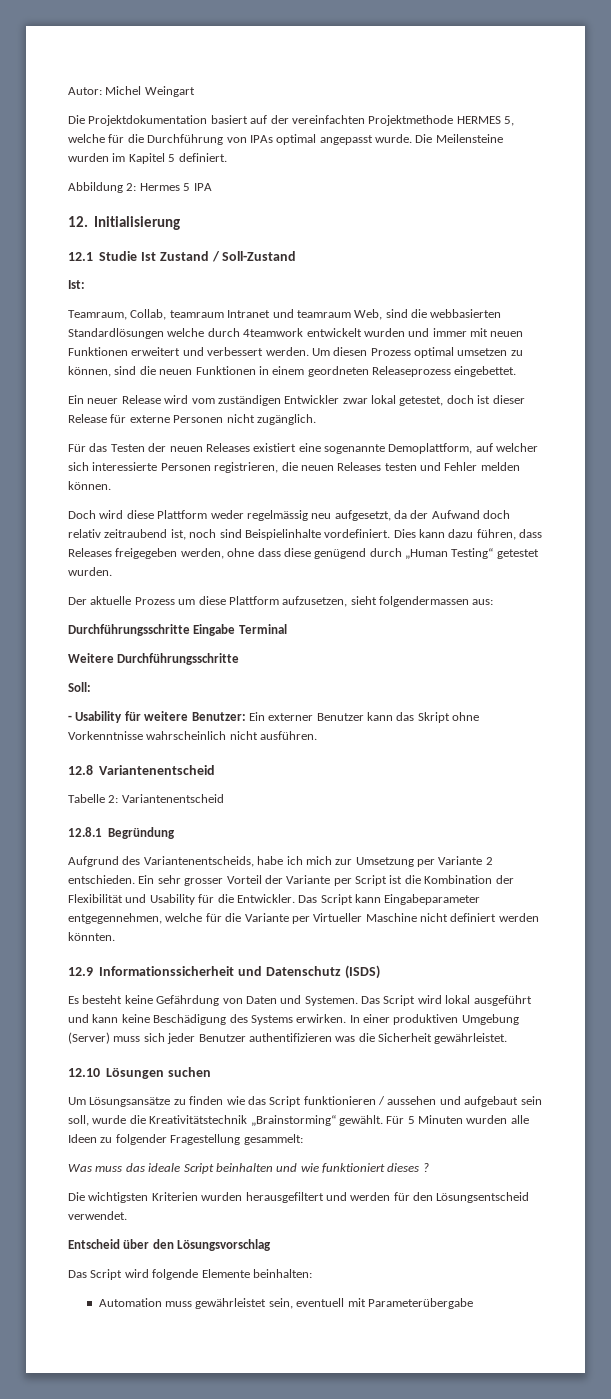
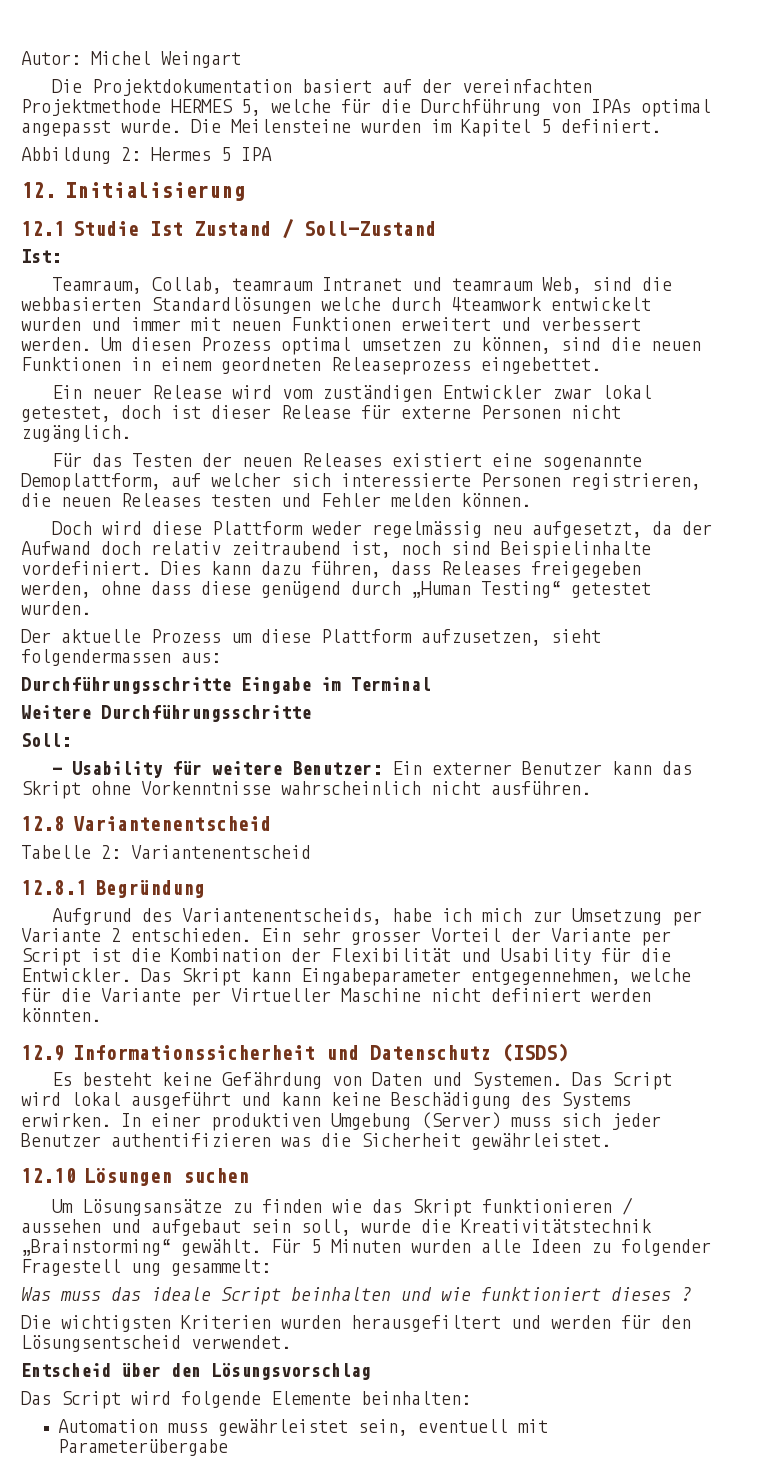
(236, 630) none -> [321,677,341,691] im
[320,894,353,905] Script -> [181,968,241,986] Skript
[269,1096,302,1107] Script -> [412,1199,473,1217] Skript
[170,1134,241,1145] Fragestellung -> [21,1259,161,1276] Fragestell ung

